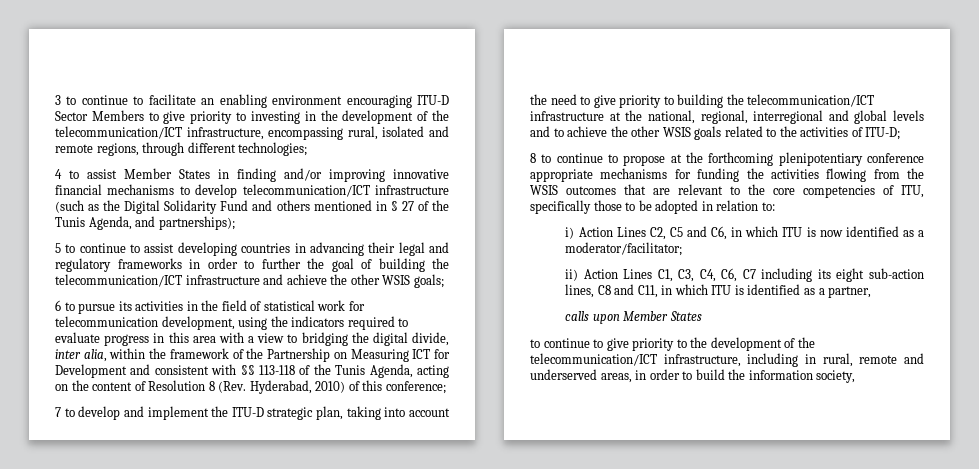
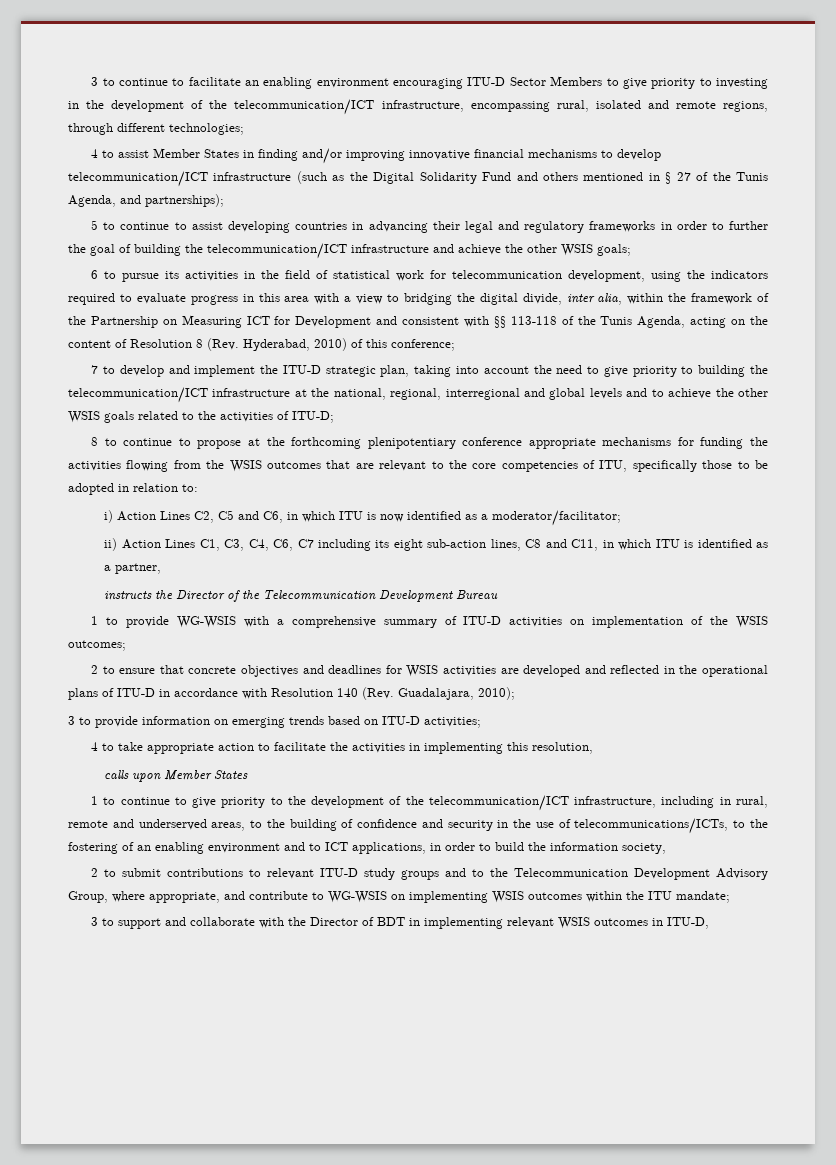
(872, 292) none -> [104,590,499,602] [91,616,768,628] [68,640,126,651] [91,665,768,677] [68,687,515,700] [68,716,481,728] [91,742,594,754] // instructs the Director of the Telecommunication Development Bureau // 1 to provide WG-WSIS with a comprehensive summary of ITU-D activities on implementation of the WSIS outcomes; // 2 to ensure that concrete objectives and deadlines for WSIS activities are developed and reflected in the operational plans of ITU-D in accordance with Resolution 140 (Rev. Guadalajara, 2010); // 3 to provide information on emerging trends based on ITU-D activities; // 4 to take appropriate action to facilitate the activities in implementing this resolution,
(702, 316) none -> [91,796,99,805] 1
(632, 378) none -> [250,818,768,834] [68,842,426,854] to the building of confidence and security in the use of telecommunications/ICTs, to the fostering of an enabling environment and to ICT applications,
(856, 376) none -> [91,868,768,880] [68,891,730,903] [91,917,710,929] // 2 to submit contributions to relevant ITU-D study groups and to the Telecommunication Development Advisory Group, where appropriate, and contribute to WG-WSIS on implementing WSIS outcomes within the ITU mandate; // 3 to support and collaborate with the Director of BDT in implementing relevant WSIS outcomes in ITU-D,

